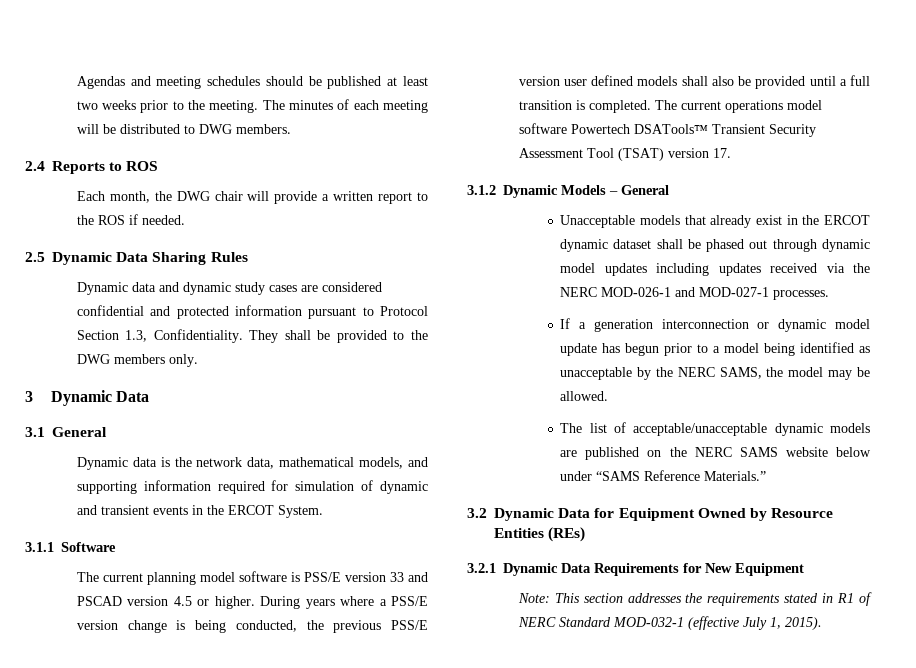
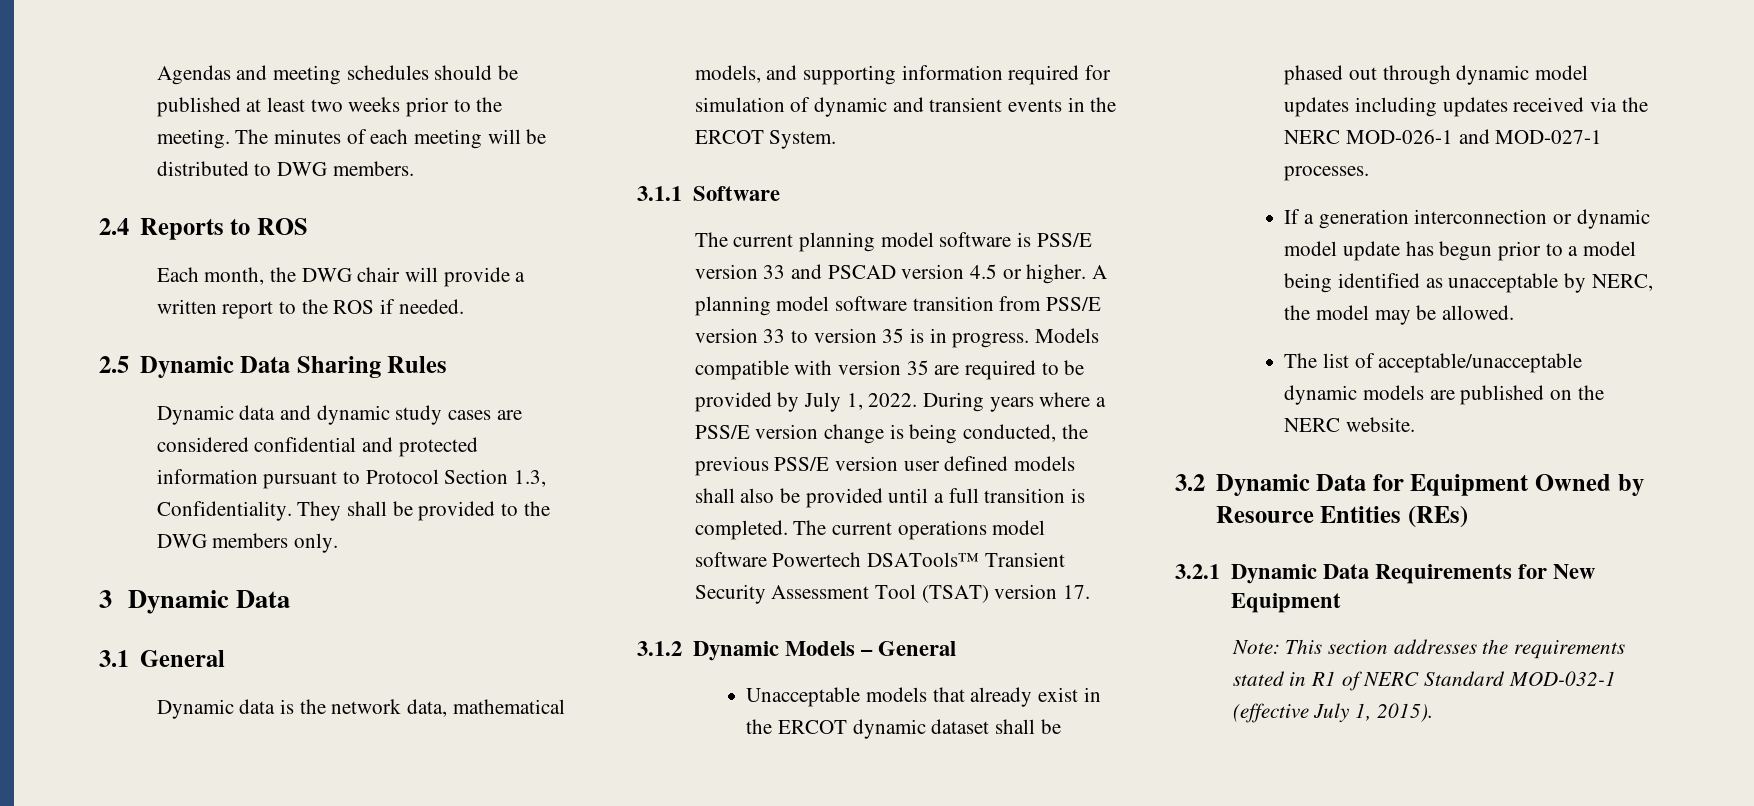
(255, 602) none -> [1091,265,1107,279] [694,296,1101,316] [694,328,1099,348] [694,360,1085,380] [694,392,918,412] A planning model software transition from PSS/E version 33 to version 35 is in progress. Models compatible with version 35 are required to be provided by July 1, 2022.
[655,367,762,379] the NERC SAMS, -> [1591,274,1653,291] NERC,
[739,447,871,457] [560,470,767,481] SAMS website below under “SAMS Reference Materials.” -> [1346,417,1416,432] website.

